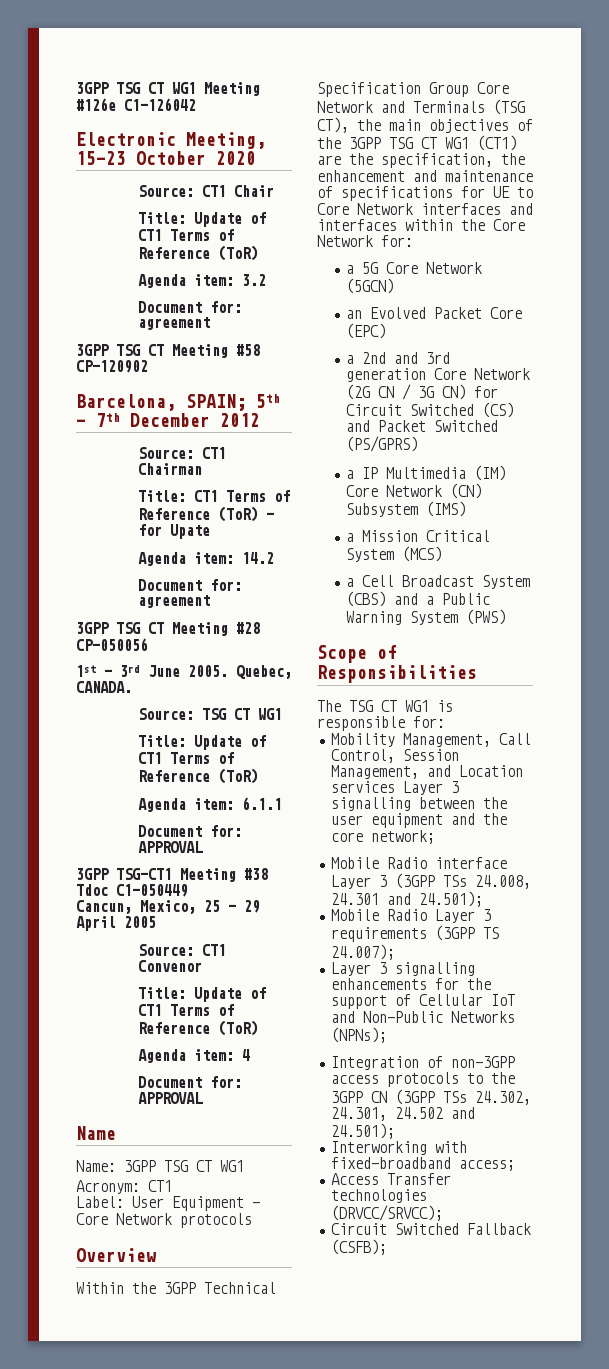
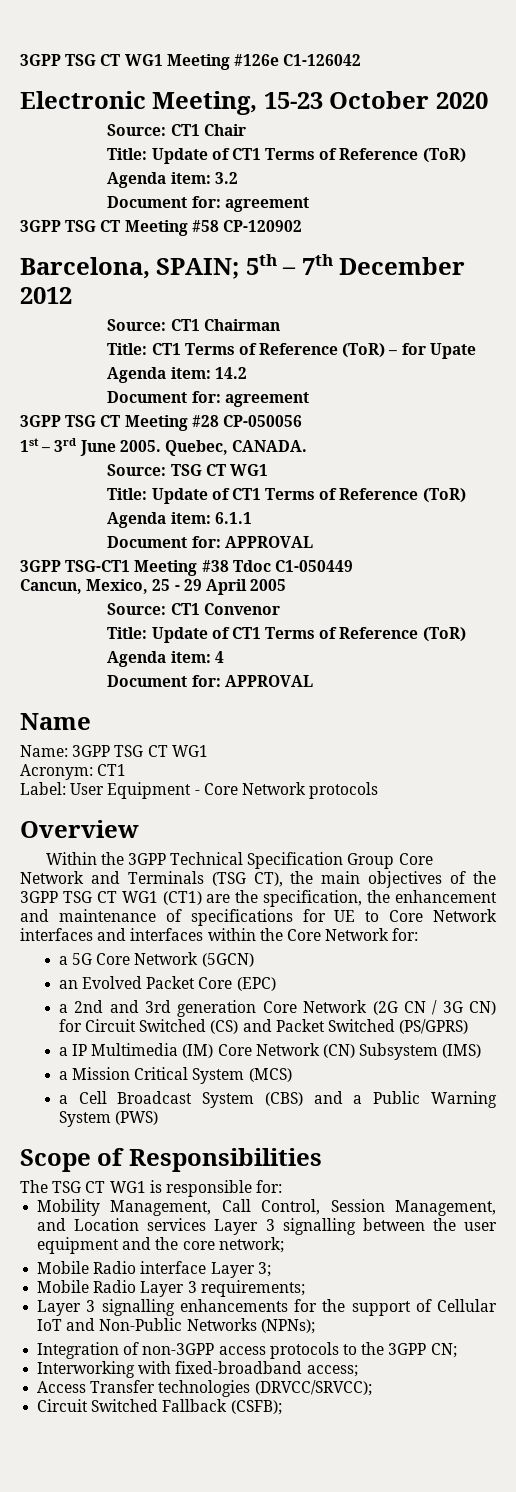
[378,873,531,889] [330,891,483,907] 3 (3GPP TSs 24.008, 24.301 and 24.501); -> [257,1262,271,1277] 3;
[330,925,499,942] [330,944,395,960] requirements (3GPP TS 24.007); -> [200,1280,305,1297] requirements;
[370,1089,531,1105] [330,1107,475,1121] [330,1123,395,1139] CN (3GPP TSs 24.302, 24.301, 24.502 and 24.501); -> [430,1343,457,1358] CN;

